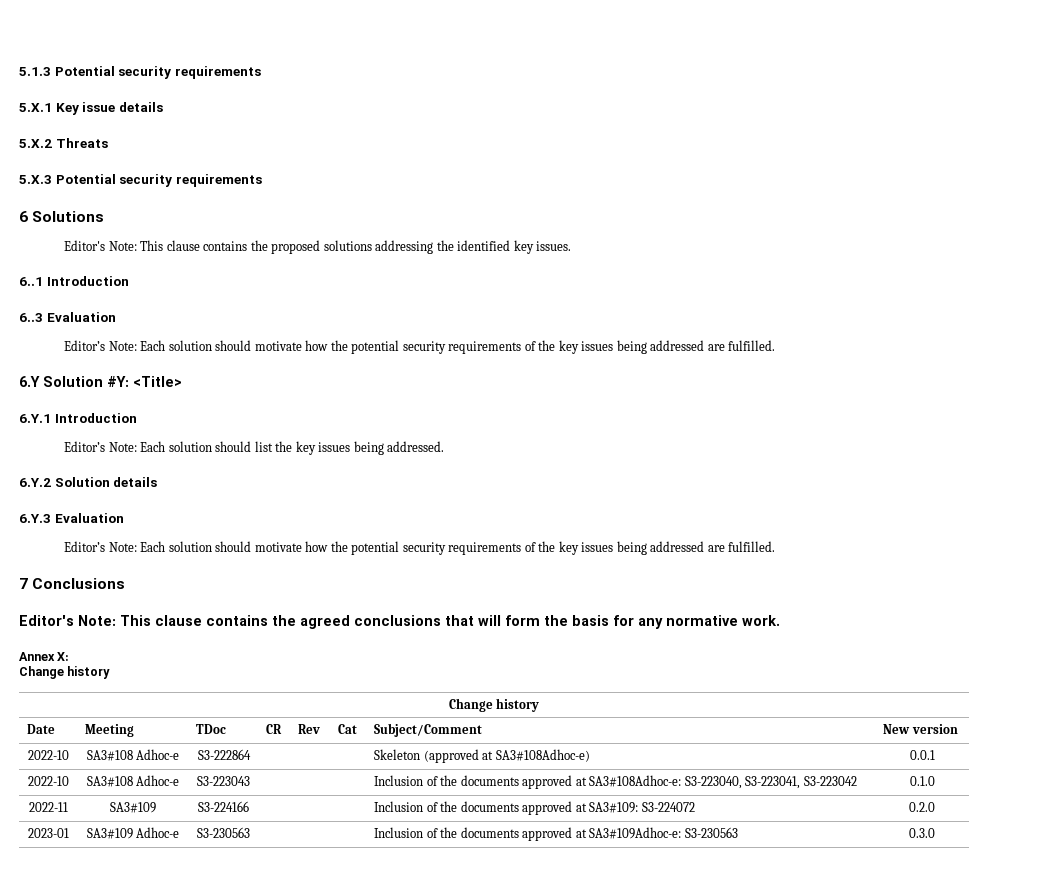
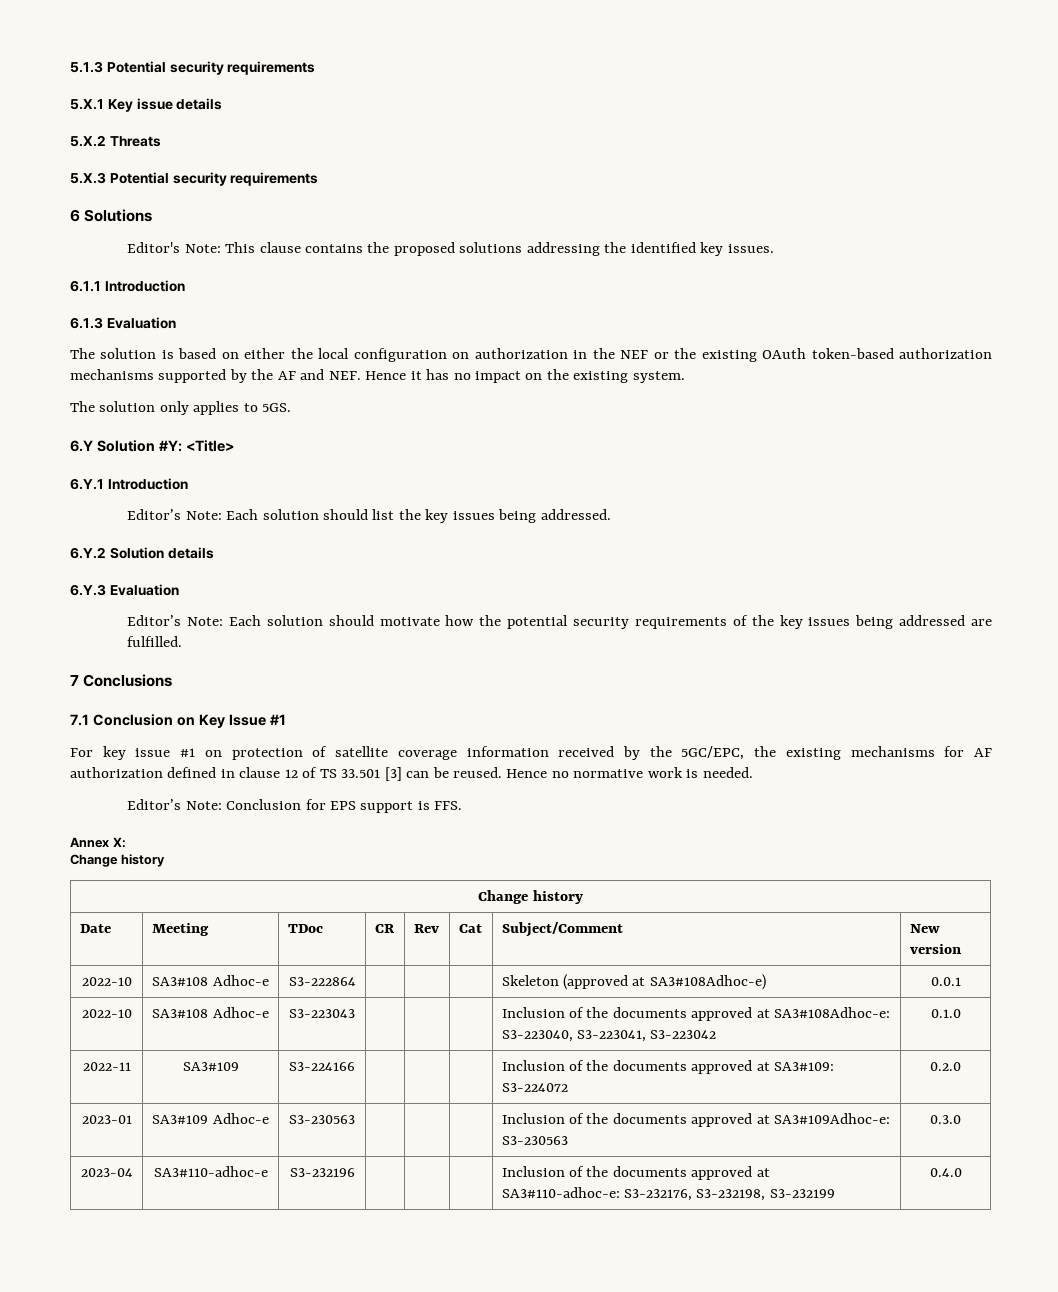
[19,276,129,286] [19,312,116,322] [64,340,776,354] 6..1 Introduction // 6..3 Evaluation // Editor’s Note: Each solution should motivate how the potential security requirements of the key issues being addressed are fulfilled. -> [70,280,185,292] [70,317,176,329] [70,348,993,362] [70,369,685,383] [70,401,292,415] 6.1.1 Introduction // 6.1.3 Evaluation // The solution is based on either the local configuration on authorization in the NEF or the existing OAuth token-based authorization mechanisms supported by the AF and NEF. Hence it has no impact on the existing system. // The solution only applies to 5GS.
[19,615,780,629] Editor's Note: This clause contains the agreed conclusions that will form the basis for any normative work. -> [70,714,286,728] [70,746,992,760] [70,767,753,781] [127,799,463,813] 7.1 Conclusion on Key Issue #1 // For key issue #1 on protection of satellite coverage information received by the 5GC/EPC, the existing mechanisms for AF authorization defined in clause 12 of TS 33.501 [3] can be reused. Hence no normative work is needed. // Editor’s Note: Conclusion for EPS support is FFS.
(935, 833) none -> [80,1168,133,1177] [153,1166,268,1177] [289,1168,355,1177] [501,1166,770,1180] [501,1187,835,1201] [929,1168,962,1177] // 2023-04 | SA3#110-adhoc-e | S3-232196 | | | | Inclusion of the documents approved at SA3#110-adhoc-e: S3-232176, S3-232198, S3-232199 | 0.4.0

